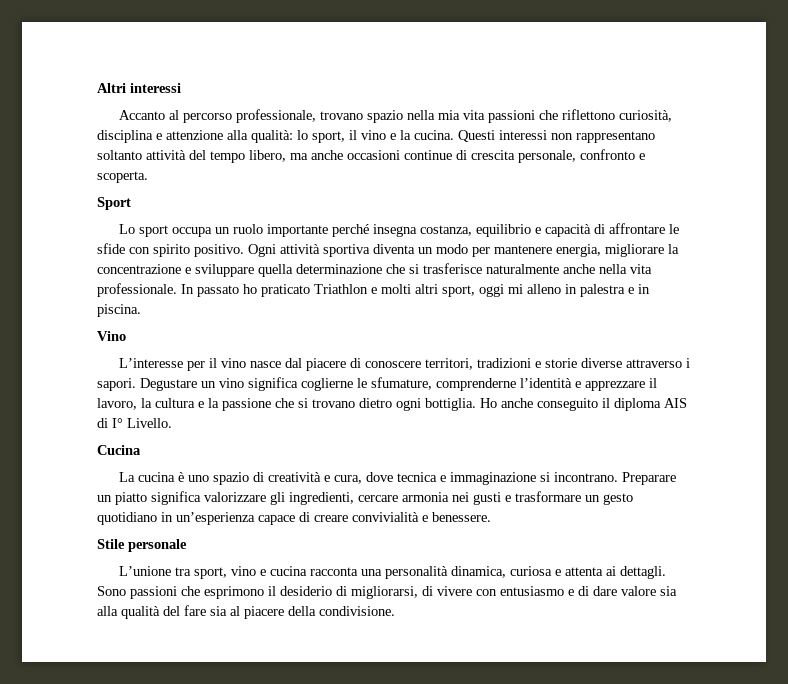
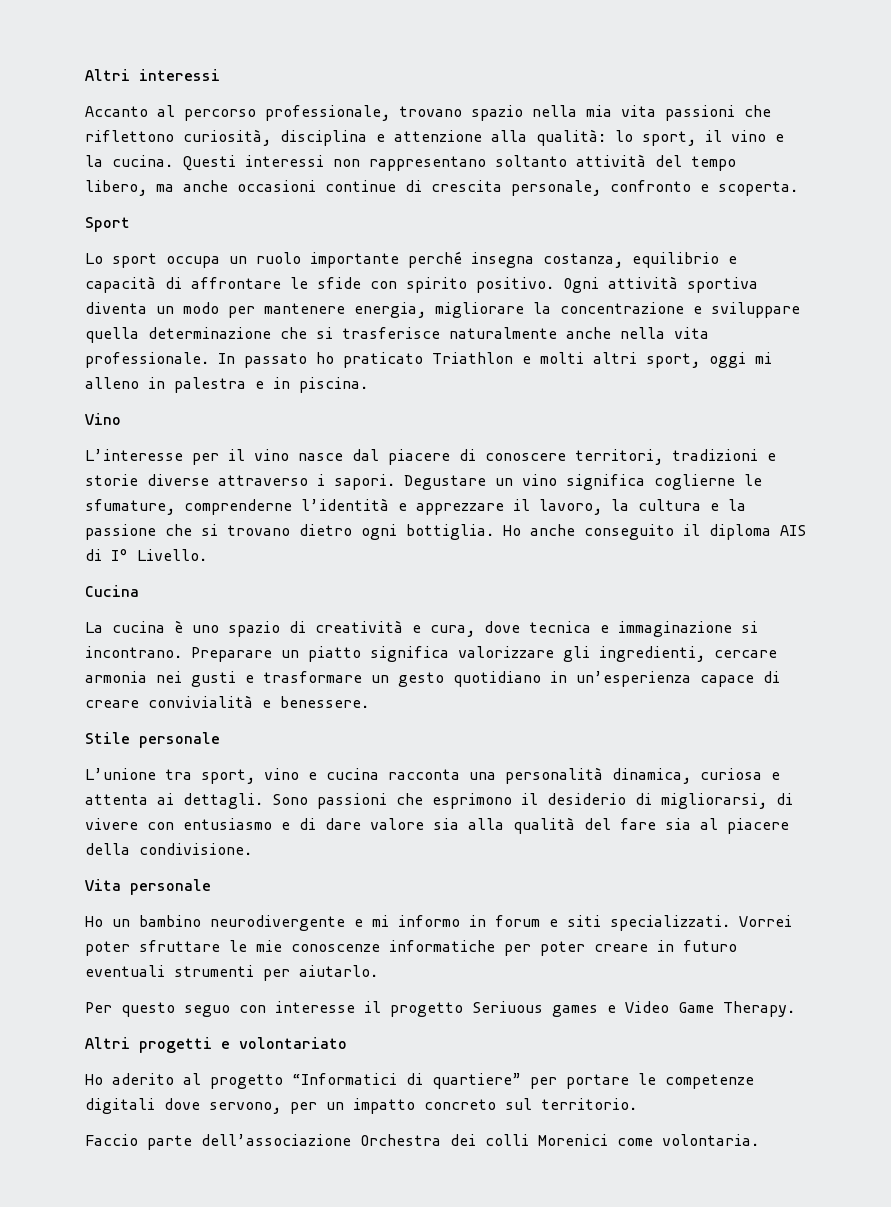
(395, 611) none -> [85,879,211,895] [85,915,792,931] [85,940,737,956] [85,965,378,981] [85,1001,795,1017] [85,1037,347,1053] [85,1073,754,1089] [85,1098,637,1114] [85,1134,759,1150] // Vita personale // Ho un bambino neurodivergente e mi informo in forum e siti specializzati. Vorrei poter sfruttare le mie conoscenze informatiche per poter creare in futuro eventuali strumenti per aiutarlo. // Per questo seguo con interesse il progetto Seriuous games e Video Game Therapy. // Altri progetti e volontariato // Ho aderito al progetto “Informatici di quartiere” per portare le competenze digitali dove servono, per un impatto concreto sul territorio. // Faccio parte dell’associazione Orchestra dei colli Morenici come volontaria.

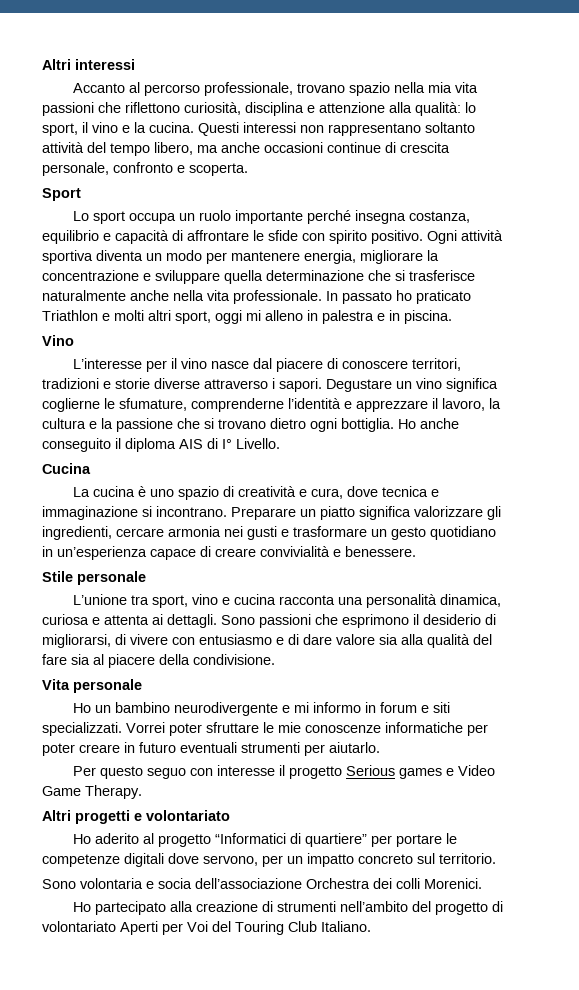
[472,1001,543,1013] Seriuous -> [346,765,396,776] Serious
[85,1134,759,1150] Faccio parte dell’associazione Orchestra dei colli Morenici come volontaria. -> [42,878,482,889] [73,901,504,915] [42,921,371,935] Sono volontaria e socia dell’associazione Orchestra dei colli Morenici. // Ho partecipato alla creazione di strumenti nell’ambito del progetto di volontariato Aperti per Voi del Touring Club Italiano.

